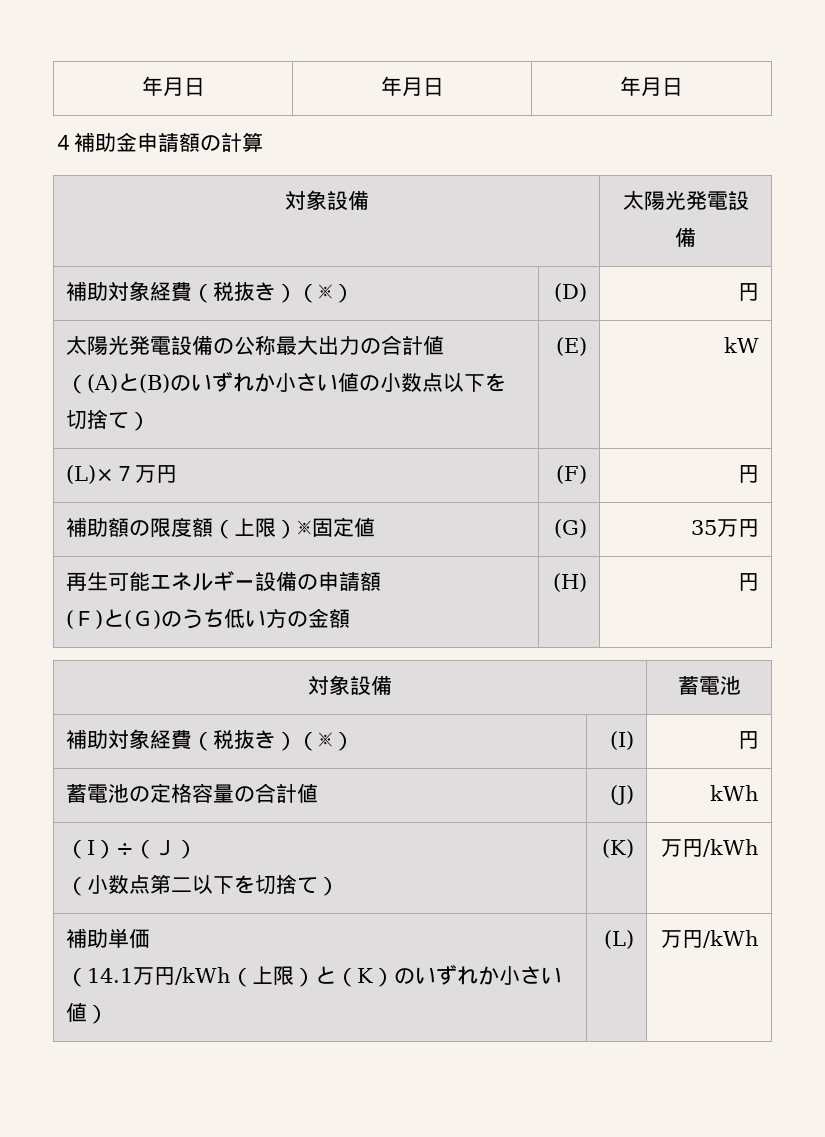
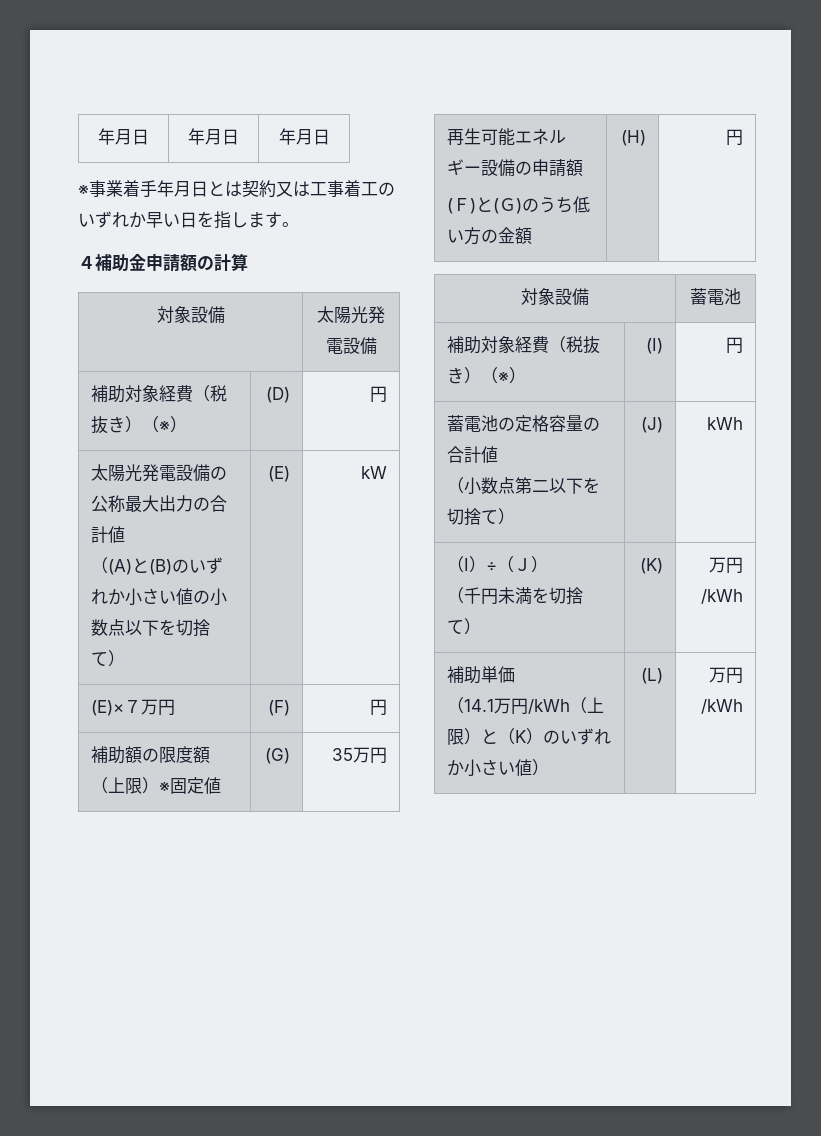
(683, 86) none -> [78,180,395,198] [78,211,299,229] // ※事業着手年月日とは契約又は工事着工のいずれか早い日を指します。
[66,465,115,484] (L)× -> [91,700,125,716] (E)×
(319, 793) none -> [447,477,601,495] [447,508,516,526] // （小数点第二以下を切捨て）
[87,874,235,894] 小数点第二以下 -> [464,587,533,605] 千円未満

